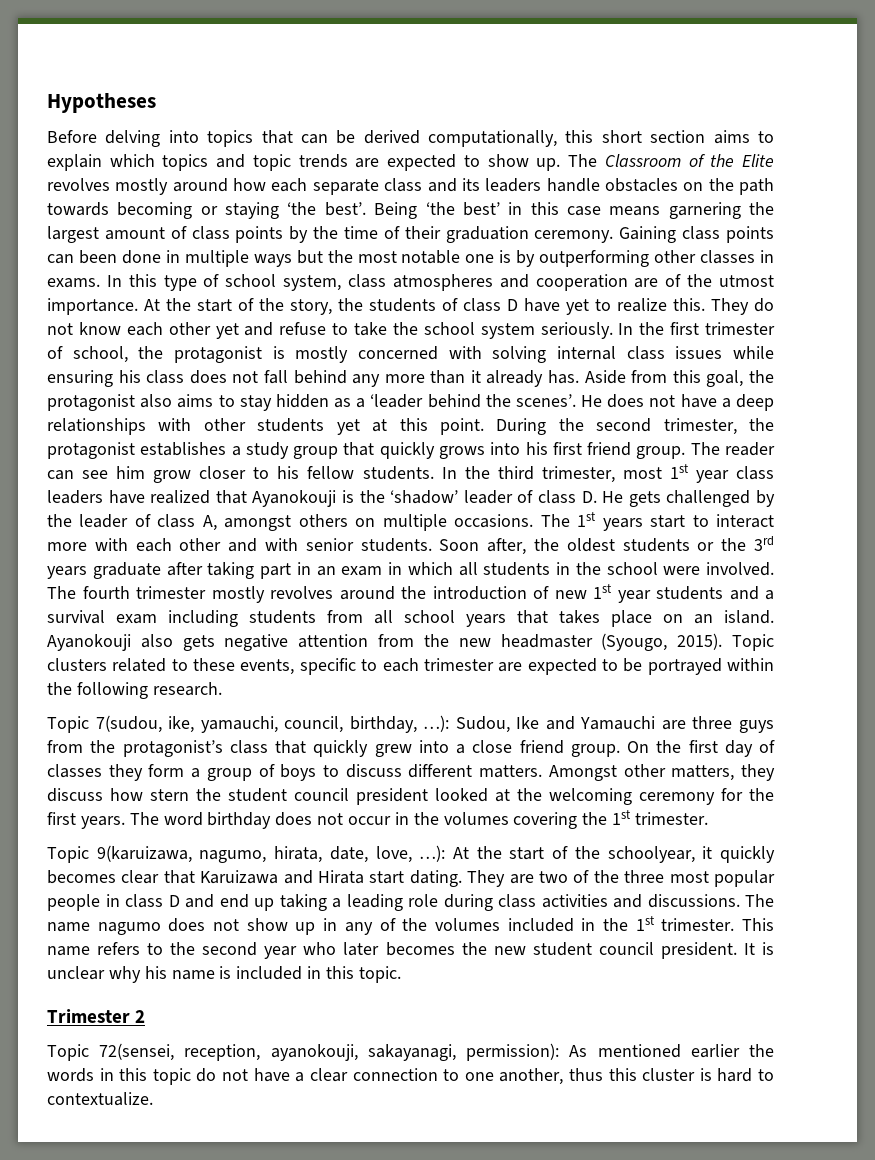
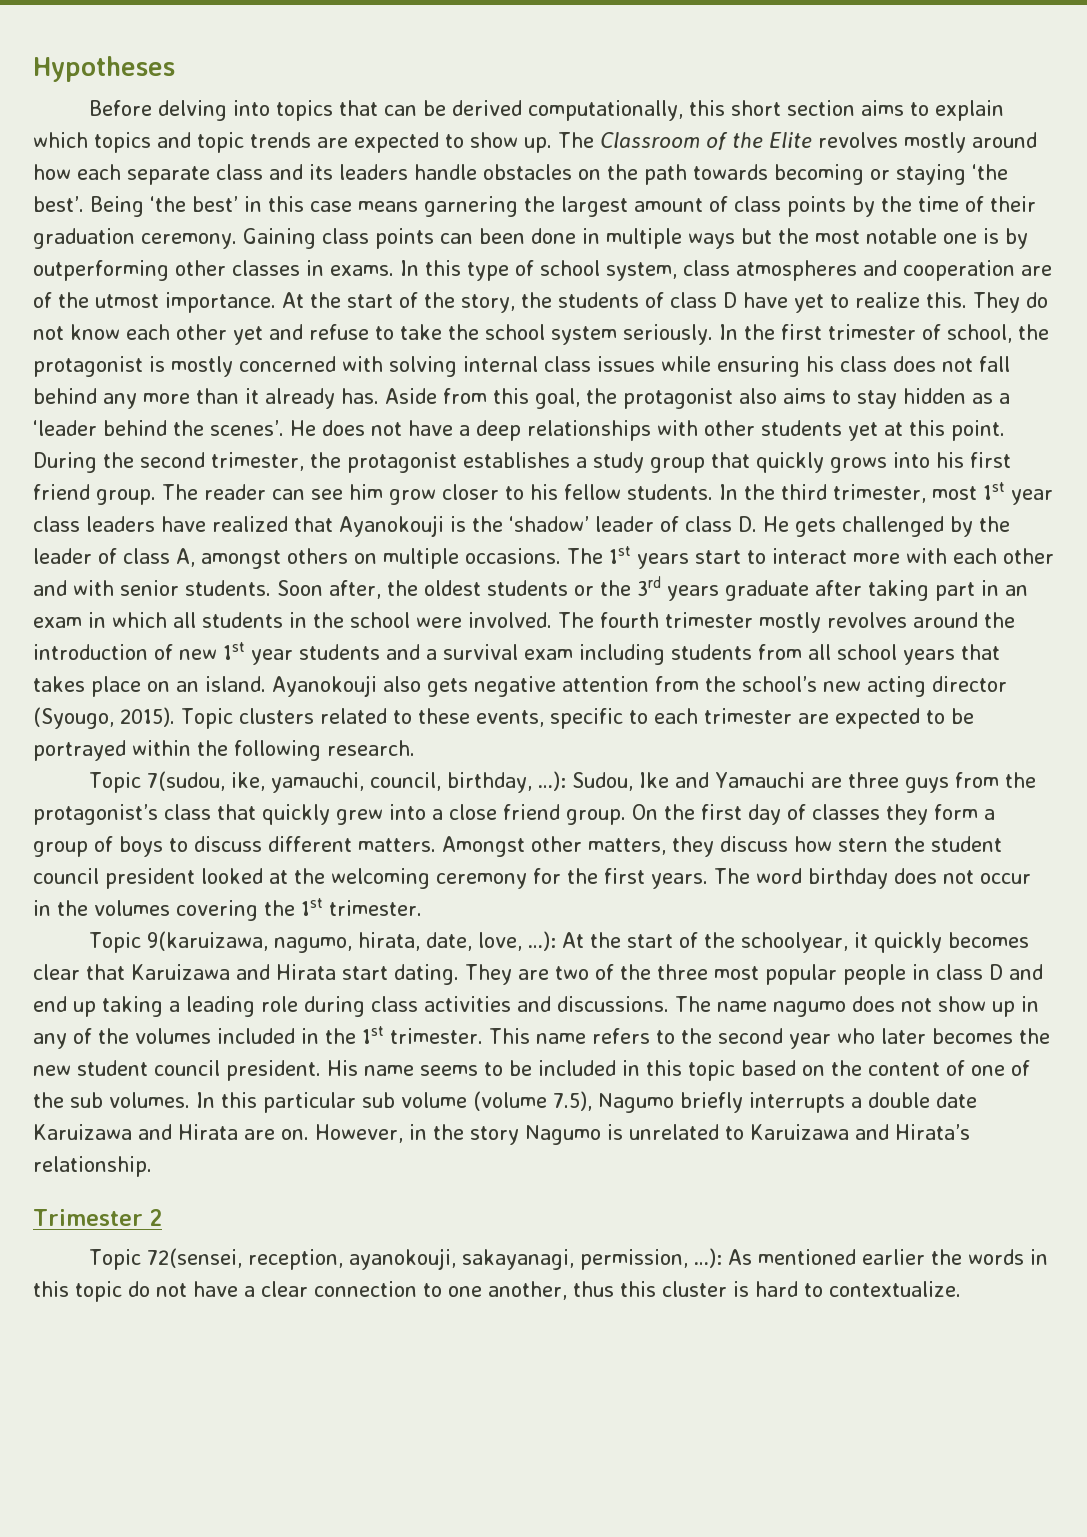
[458,634,593,648] new headmaster -> [742,676,1007,697] school’s new acting director
[743,942,775,955] [47,966,401,983] It is unclear why his name is included in this topic. -> [327,1060,1030,1081] [33,1091,977,1113] [33,1124,970,1145] [33,1156,152,1177] His name seems to be included in this topic based on the content of one of the sub volumes. In this particular sub volume (volume 7.5), Nagumo briefly interrupts a double date Karuizawa and Hirata are on. However, in the story Nagumo is unrelated to Karuizawa and Hirata’s relationship.
[466,1043,560,1061] permission): -> [580,1248,723,1270] permission, …):

